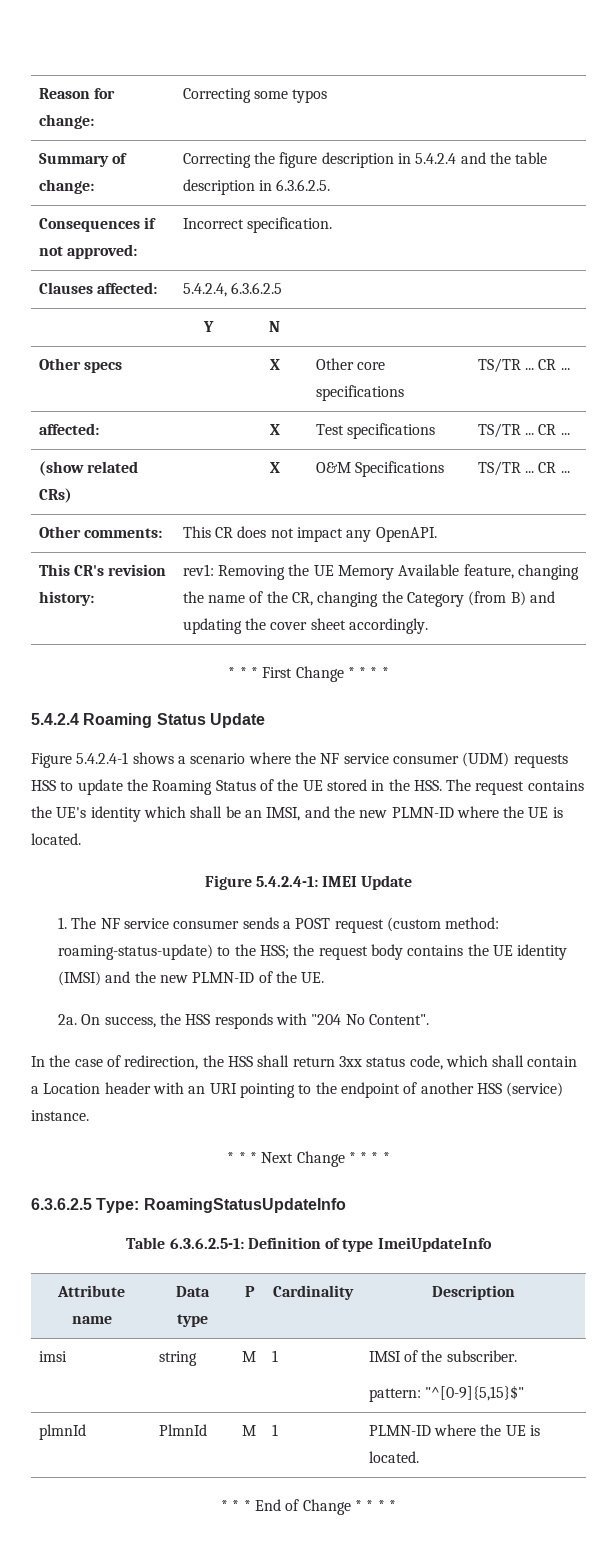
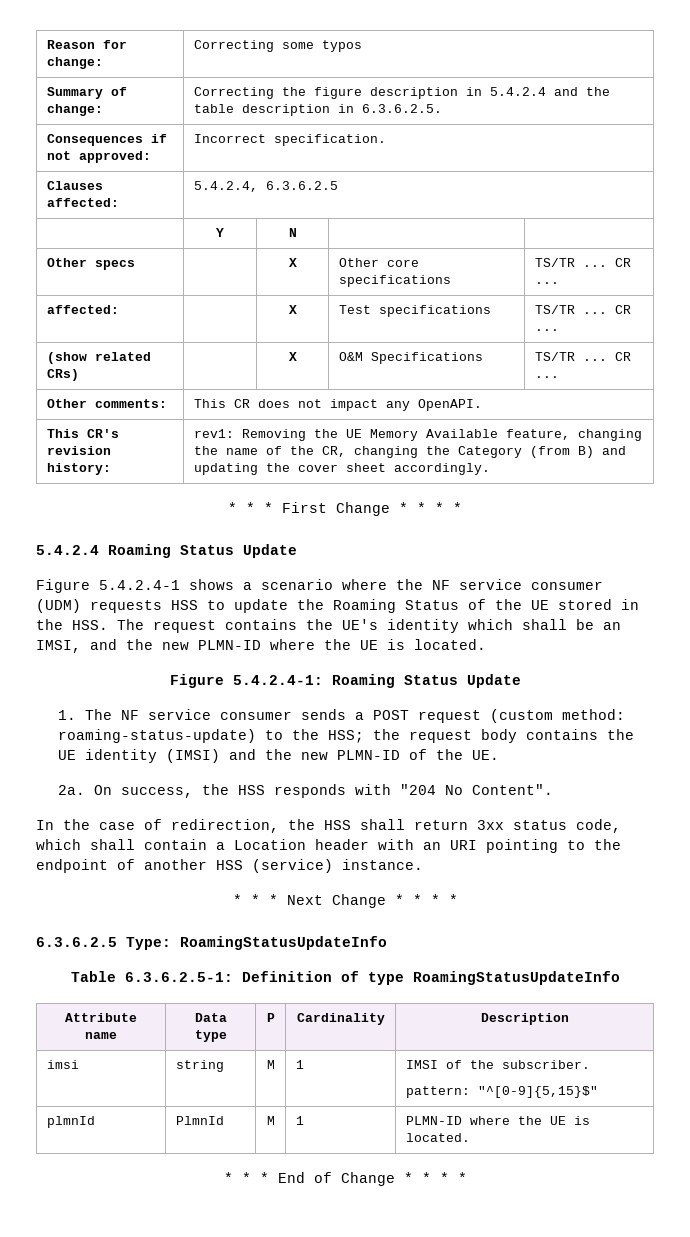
[322,876,358,887] IMEI -> [331,674,458,688] Roaming Status
[377,1237,492,1252] ImeiUpdateInfo -> [412,971,620,985] RoamingStatusUpdateInfo

